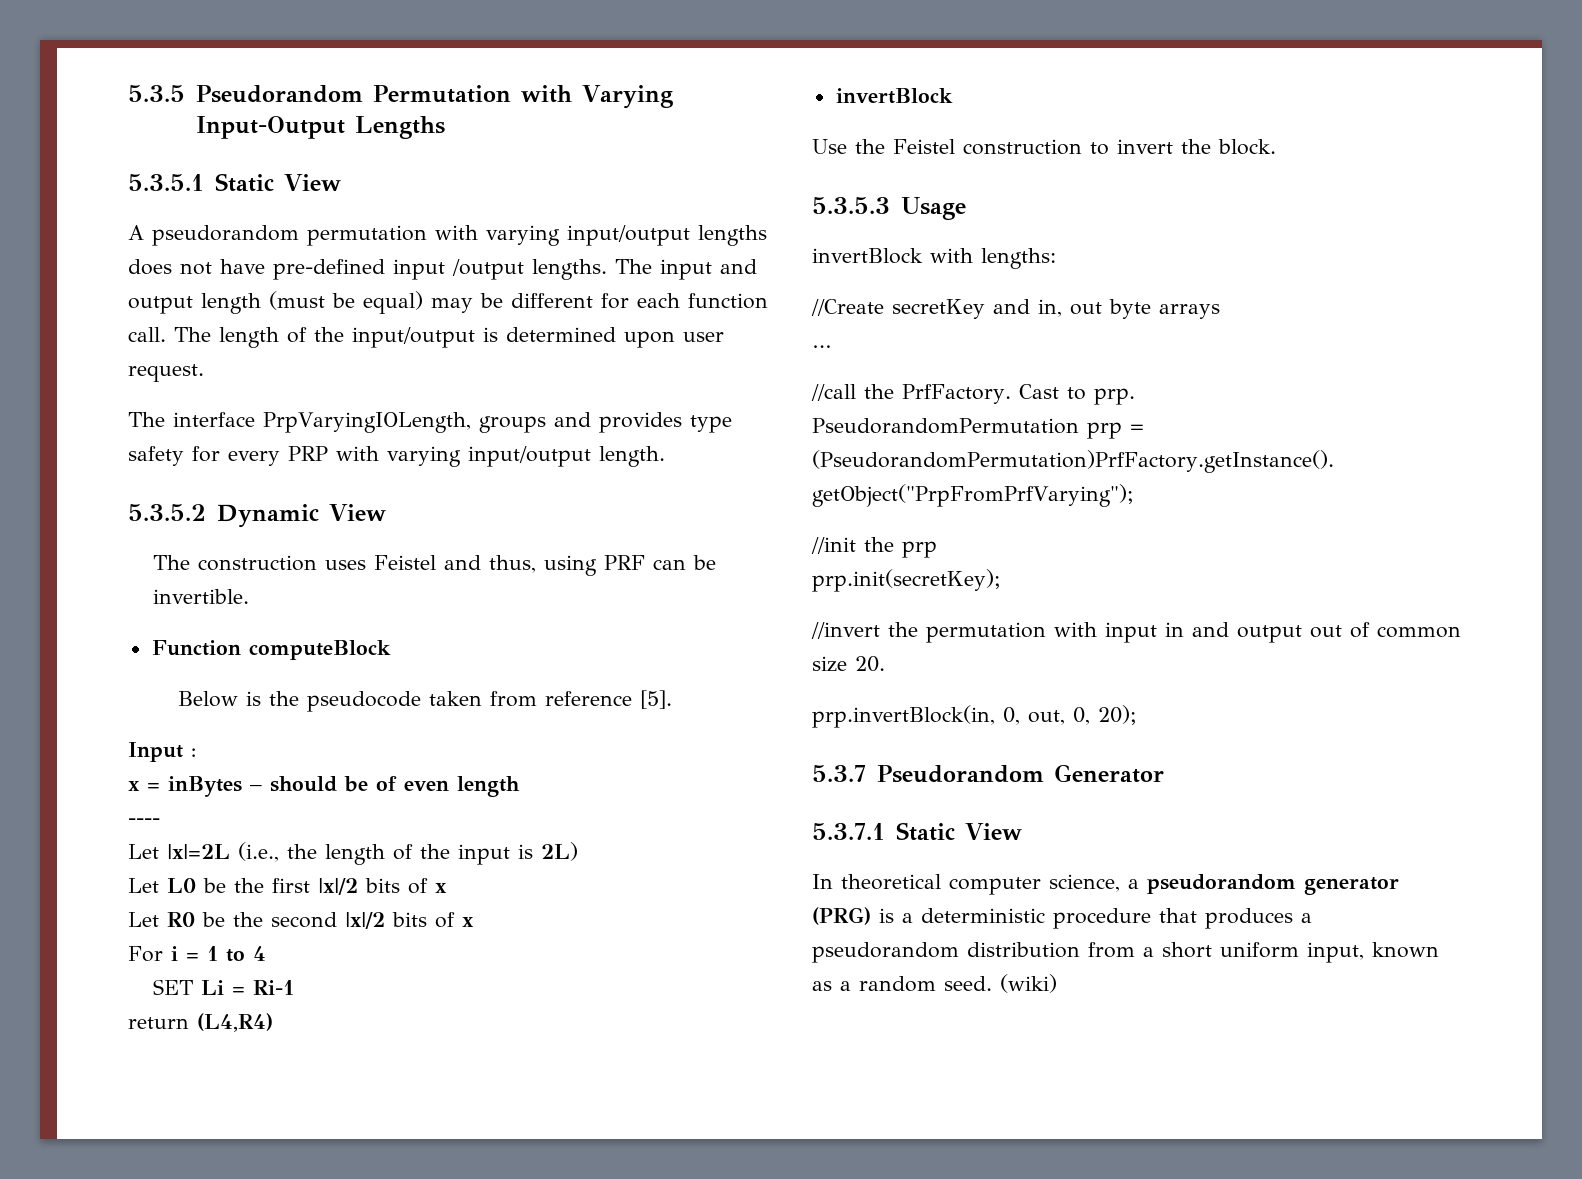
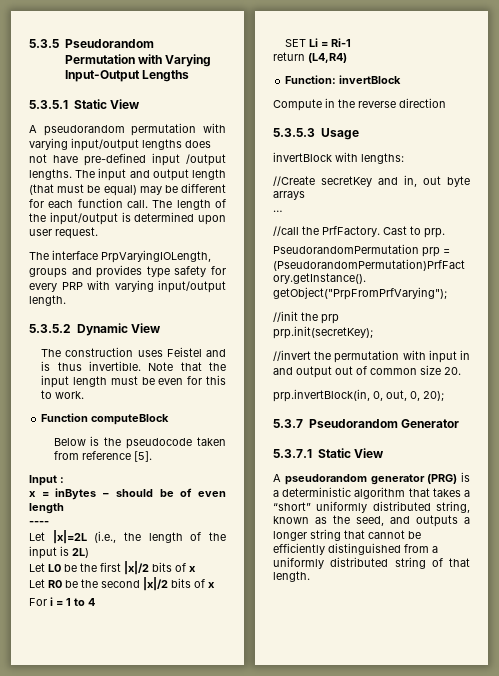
[269,291,325,310] (must -> [29,184,85,195] (that must
[489,555,717,576] [153,589,250,604] thus, using PRF can be invertible. -> [41,361,226,371] [41,375,226,388] [41,390,85,399] is thus invertible. Note that the input length must be even for this to work.
(273, 1022) none -> [285,75,337,84] Function:
[812,139,1276,155] Use the Feistel construction to invert the block. -> [273,98,446,111] Compute in the reverse direction
[812,874,1139,895] In theoretical computer science, a -> [273,474,281,482] A
[1053,908,1312,929] [812,942,1439,963] [812,974,1057,993] procedure that produces a pseudorandom distribution from a short uniform input, known as a random seed. (wiki) -> [354,487,470,499] [273,501,470,513] [273,515,470,527] [273,529,421,541] [273,543,438,555] [273,557,470,569] [273,571,310,582] algorithm that takes a “short” uniformly distributed string, known as the seed, and outputs a longer string that cannot be efficiently distinguished from a uniformly distributed string of that length.

